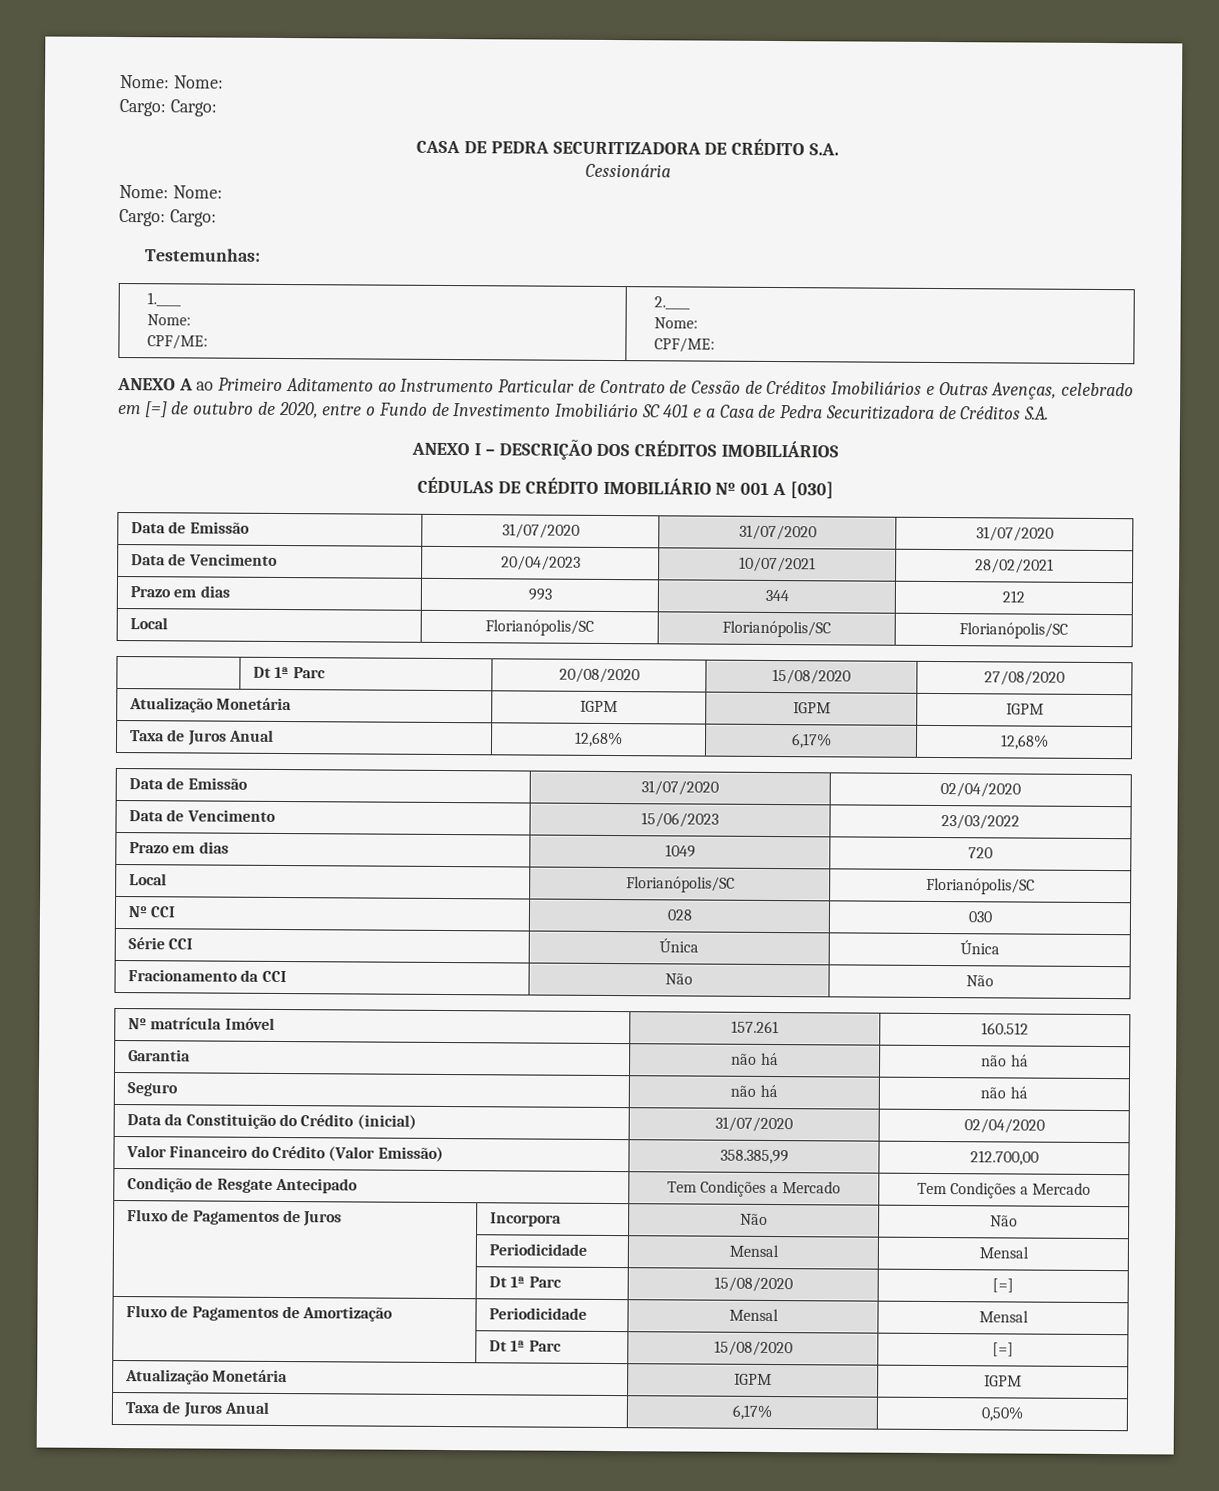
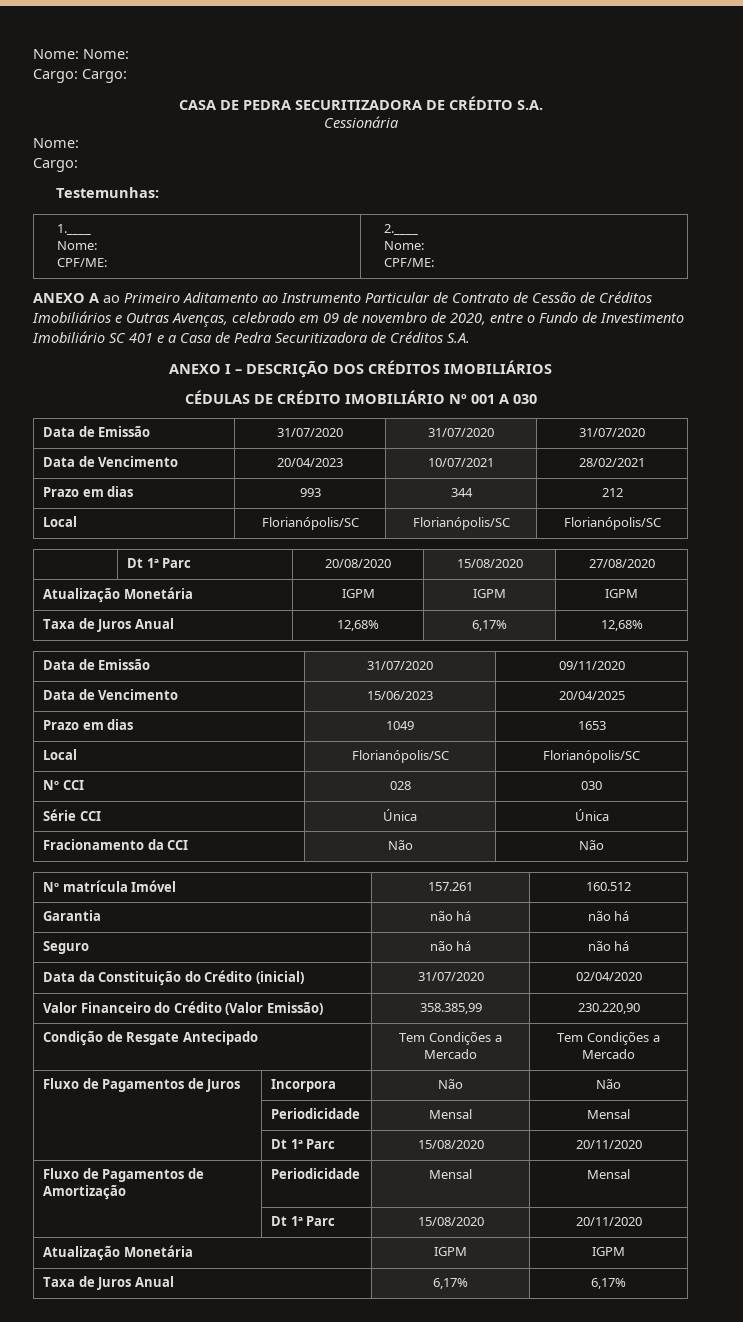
[172,185,223,199] [119,208,217,227] Nome: // Cargo: Cargo: -> [33,158,78,172] // Cargo:
[143,401,255,418] [=] de outubro -> [323,312,427,323] 09 de novembro
[789,481,834,499] [030] -> [512,394,537,404] 030
[940,782,1021,798] 02/04/2020 -> [558,661,625,670] 09/11/2020
[941,814,1020,830] 23/03/2022 -> [558,691,625,700] 20/04/2025
[968,847,993,859] 720 -> [577,721,606,730] 1653
[969,1150,1039,1166] 212.700,00 -> [577,1003,640,1014] 230.220,90
[992,1278,1014,1293] [=] -> [575,1140,642,1149] 20/11/2020
[992,1342,1014,1357] [=] -> [575,1217,642,1226] 20/11/2020
[981,1406,1023,1422] 0,50% -> [591,1278,626,1289] 6,17%

